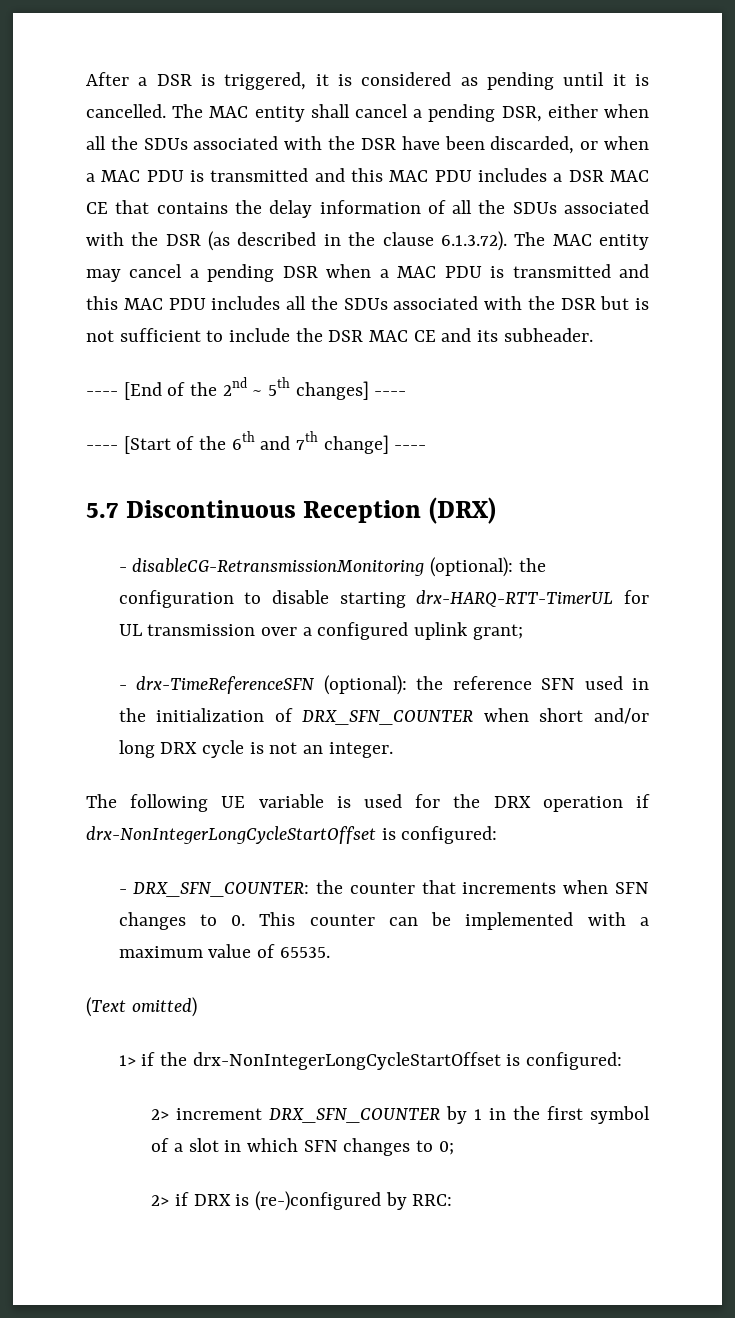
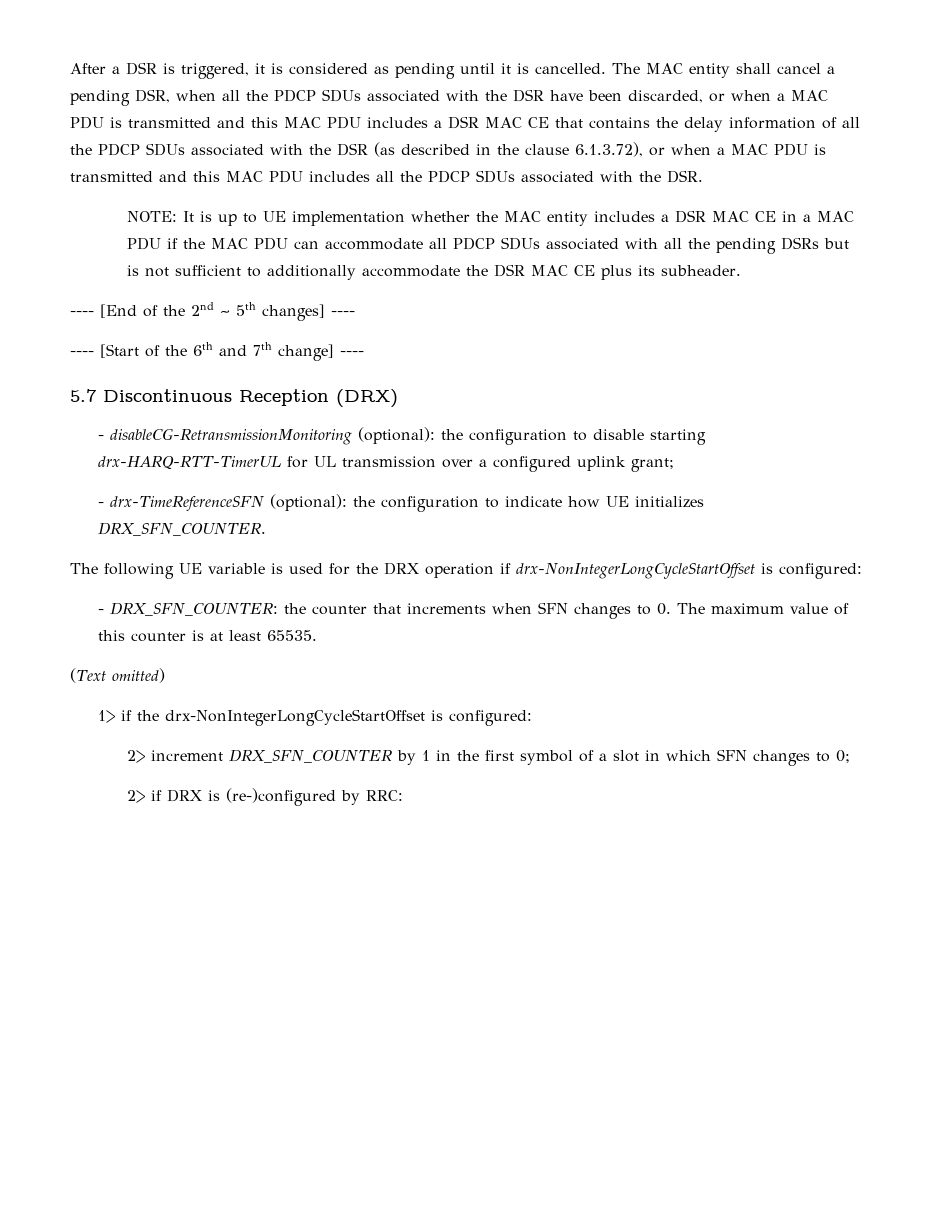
[547,104,598,118] either -> (170, 96) none
(138, 143) none -> [274,89,316,102] PDCP
(506, 207) none -> [98,143,140,156] PDCP
[440,231,649,251] [86,264,318,282] 6.1.3.72). The MAC entity may cancel a pending DSR -> [575,142,665,157] 6.1.3.72), or
[343,296,596,310] SDUs associated with the DSR -> [428,170,703,183] [126,210,854,226] [126,237,819,254] PDCP SDUs associated with the DSR. // NOTE: It is up to UE implementation whether the MAC entity includes a DSR MAC CE in a MAC PDU if the MAC PDU can accommodate all PDCP SDUs associated with all the pending DSRs
[229,328,291,342] include -> [266,265,460,280] additionally accommodate
[441,328,472,342] and -> [600,265,632,280] plus
[452,676,649,690] [118,708,649,725] [118,740,393,758] reference SFN used in the initialization of DRX_SFN_COUNTER when short and/or long DRX cycle is not an integer. -> [381,496,705,512] [98,522,267,536] configuration to indicate how UE initializes DRX_SFN_COUNTER.
[259,912,649,930] [118,944,275,958] This counter can be implemented with a maximum value of -> [677,603,850,615] [98,630,262,642] The maximum value of this counter is at least

